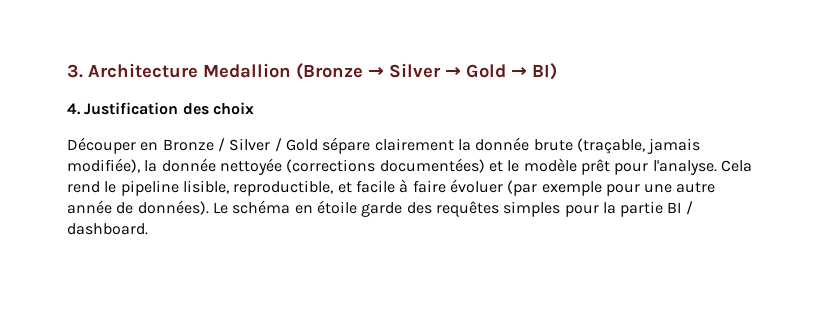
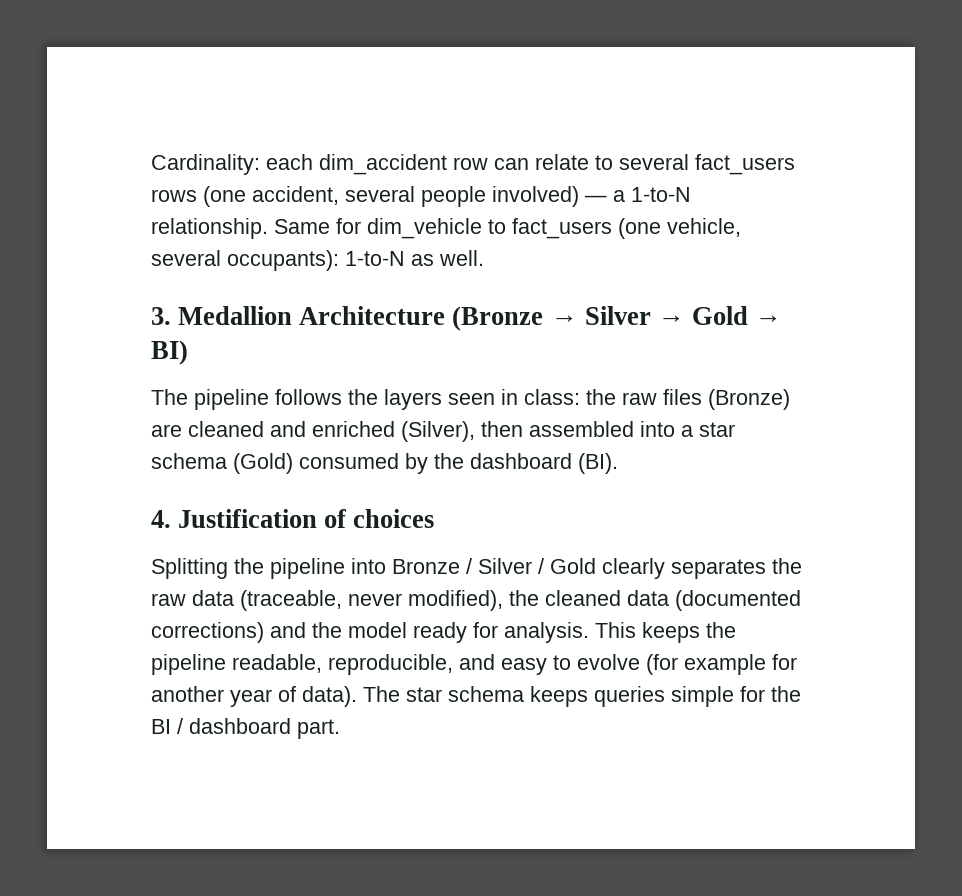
[67,63,291,78] 3. Architecture Medallion -> [151,154,795,175] [151,186,691,207] [151,218,741,239] [151,250,484,271] [151,306,446,325] Cardinality: each dim_accident row can relate to several fact_users rows (one accident, several people involved) — a 1-to-N relationship. Same for dim_vehicle to fact_users (one vehicle, several occupants): 1-to-N as well. // 3. Medallion Architecture
[67,102,254,115] [67,137,159,154] 4. Justification des choix // Découper en -> [151,389,790,410] [151,421,735,442] [151,453,618,474] [151,509,435,528] [151,558,386,579] The pipeline follows the layers seen in class: the raw files (Bronze) are cleaned and enriched (Silver), then assembled into a star schema (Gold) consumed by the dashboard (BI). // 4. Justification of choices // Splitting the pipeline into
[322,137,701,154] [67,158,752,175] [67,179,716,196] [67,200,693,217] [67,223,148,235] sépare clairement la donnée brute (traçable, jamais modifiée), la donnée nettoyée (corrections documentées) et le modèle prêt pour l'analyse. Cela rend le pipeline lisible, reproductible, et facile à faire évoluer (par exemple pour une autre année de données). Le schéma en étoile garde des requêtes simples pour la partie BI / dashboard. -> [602,558,802,579] [151,590,801,611] [151,622,736,643] [151,654,797,675] [151,686,801,707] [151,718,340,739] clearly separates the raw data (traceable, never modified), the cleaned data (documented corrections) and the model ready for analysis. This keeps the pipeline readable, reproducible, and easy to evolve (for example for another year of data). The star schema keeps queries simple for the BI / dashboard part.

